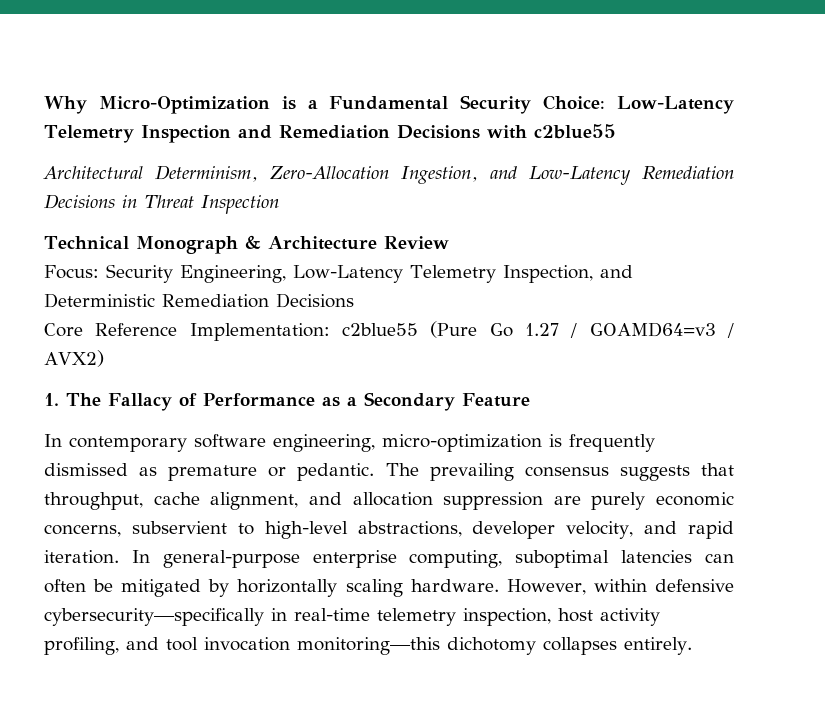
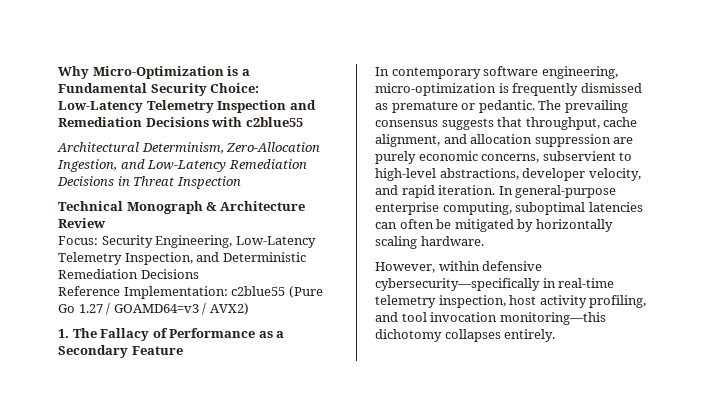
[44,323,83,337] Core -> (199, 274) none
(499, 585) none -> (484, 241) //

